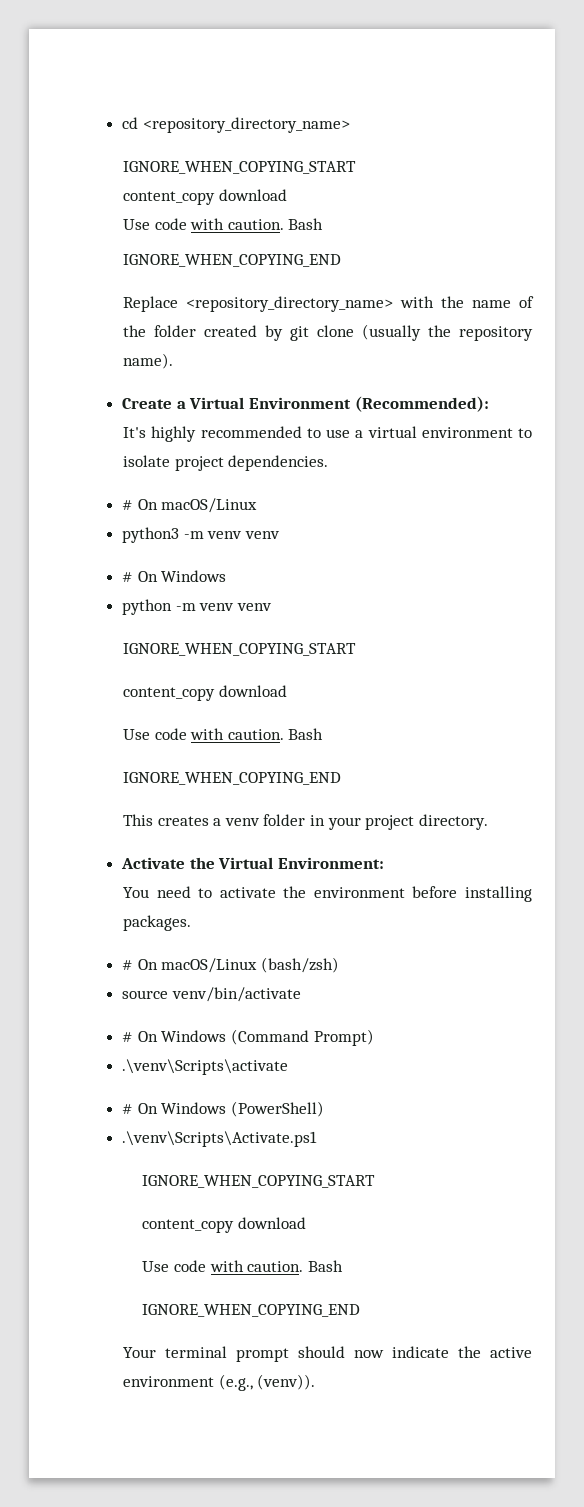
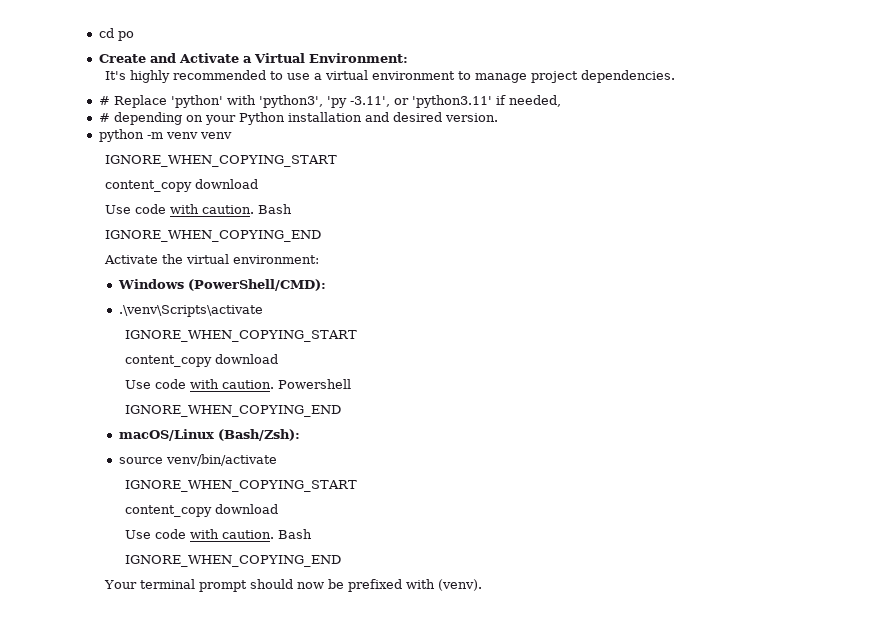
[142,117,350,133] [122,161,356,174] [122,189,287,205] [122,218,324,230] [122,254,341,267] [122,296,534,312] [122,324,533,341] [122,353,173,369] [122,396,489,412] <repository_directory_name> // IGNORE_WHEN_COPYING_START // content_copy download // Use code with caution. Bash // IGNORE_WHEN_COPYING_END // Replace <repository_directory_name> with the name of the folder created by git clone (usually the repository name). // Create a Virtual Environment (Recommended): -> [118,31,135,41] [99,53,409,63] po // Create and Activate a Virtual Environment:
[122,455,170,467] isolate -> [474,73,527,83] manage
[137,498,258,513] [122,527,280,543] [122,570,227,582] On macOS/Linux // python3 -m venv venv // # On Windows -> [114,95,562,108] [99,112,499,125] Replace 'python' with 'python3', 'py -3.11', or 'python3.11' if needed, // # depending on your Python installation and desired version.
[122,814,488,830] [121,857,384,869] [122,886,532,902] [122,915,191,931] [122,957,339,973] [122,987,301,1002] [122,1029,374,1046] [122,1059,289,1075] [122,1101,324,1117] [122,1131,318,1147] This creates a venv folder in your project directory. // Activate the Virtual Environment: // You need to activate the environment before installing packages. // # On macOS/Linux (bash/zsh) // source venv/bin/activate // # On Windows (Command Prompt) // .\venv\Scripts\activate // # On Windows (PowerShell) // .\venv\Scripts\Activate.ps1 -> [103,254,319,264] [117,279,326,291] [118,305,263,317] [124,330,357,342] [124,354,278,367] [124,379,351,389] [124,405,341,417] [118,429,300,441] [118,454,277,466] Activate the virtual environment: // Windows (PowerShell/CMD): // .\venv\Scripts\activate // IGNORE_WHEN_COPYING_START // content_copy download // Use code with caution. Powershell // IGNORE_WHEN_COPYING_END // macOS/Linux (Bash/Zsh): // source venv/bin/activate
[391,1346,532,1358] [122,1374,316,1391] indicate the active environment (e.g., (venv)). -> [327,579,482,592] be prefixed with (venv).

